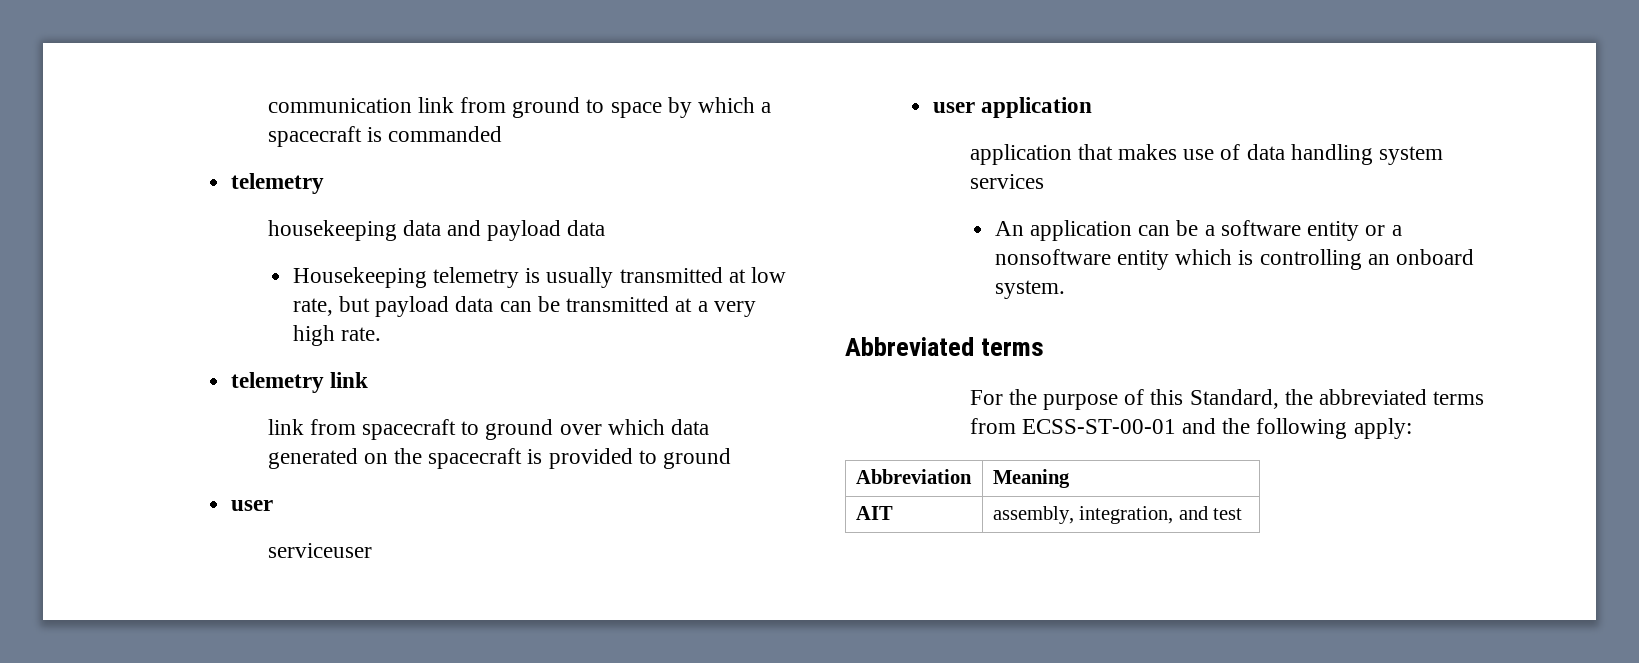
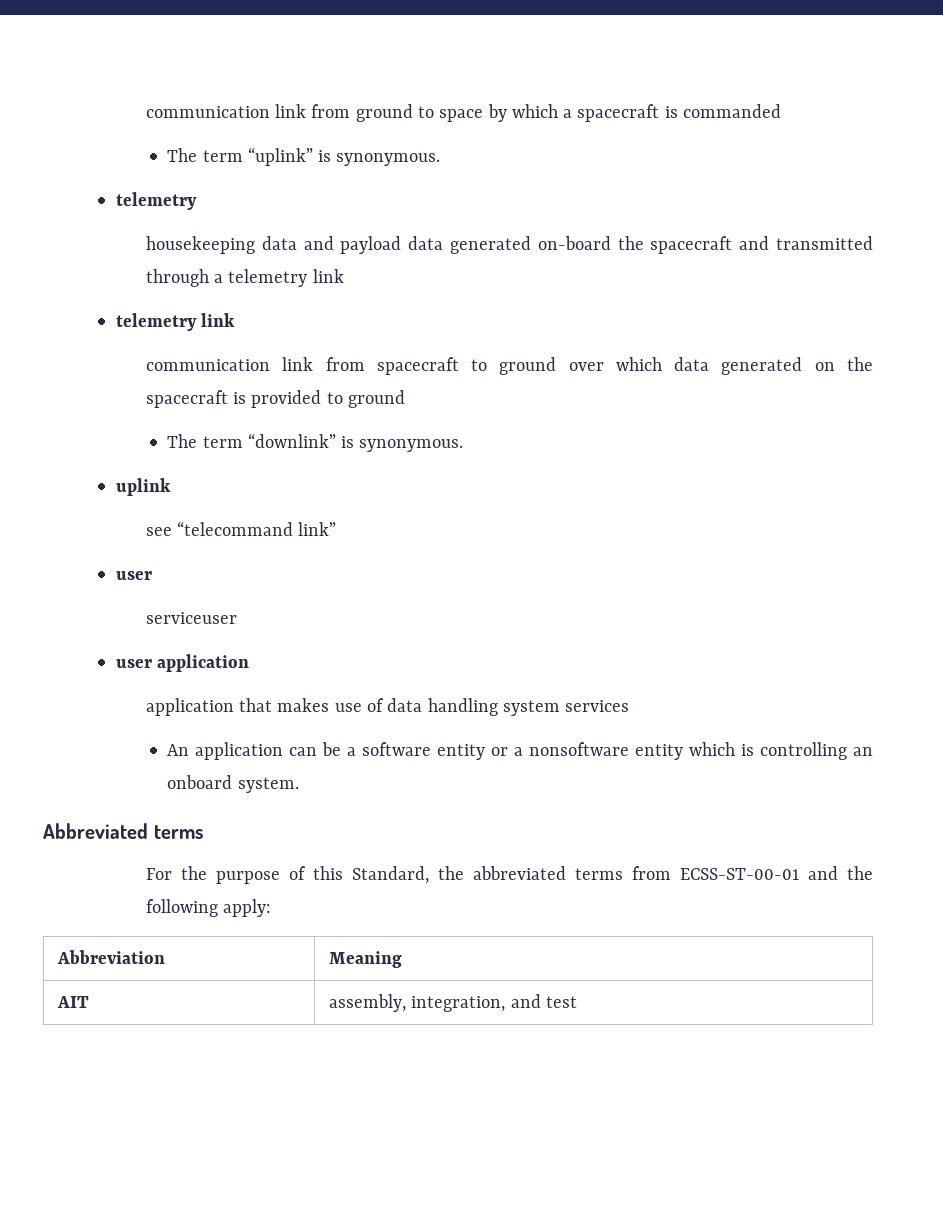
(502, 134) none -> [167,147,441,166] // The term “uplink” is synonymous.
[292,267,787,288] [292,296,756,317] [292,325,382,346] [230,372,368,393] // Housekeeping telemetry is usually transmitted at low rate, but payload data can be transmitted at a very high rate. // telemetry link // -> [449,236,874,254] [145,269,344,287] [115,313,236,331] [145,359,270,371] generated on-board the spacecraft and transmitted through a telemetry link // telemetry link // communication
(731, 458) none -> [167,433,464,452] [115,478,171,496] [145,521,337,536] // The term “downlink” is synonymous. // uplink // see “telecommand link”

